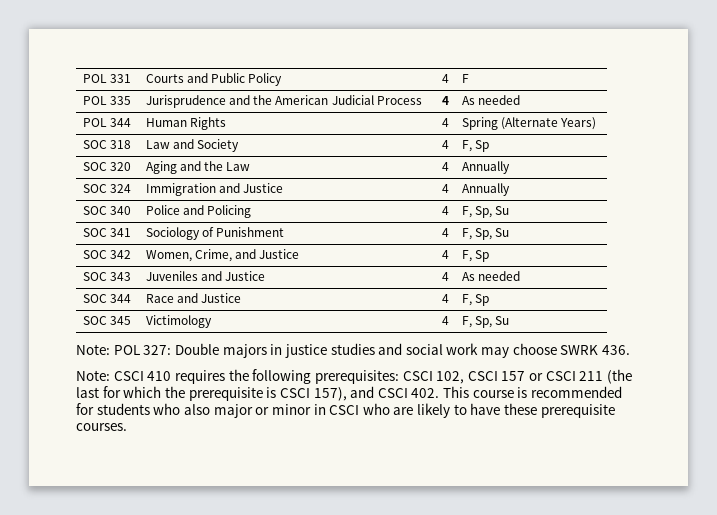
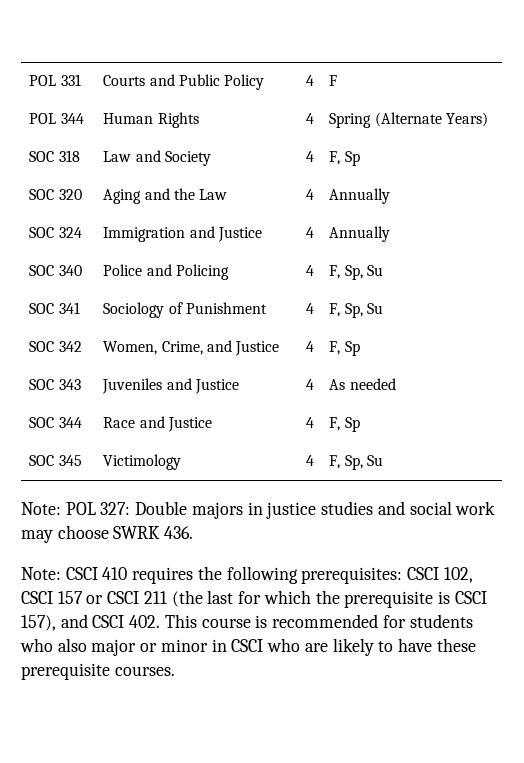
[82,96,131,105] [145,95,422,108] [442,96,450,105] [461,95,520,105] // POL 335 | Jurisprudence and the American Judicial Process | 4 | As needed -> (338, 80) none

